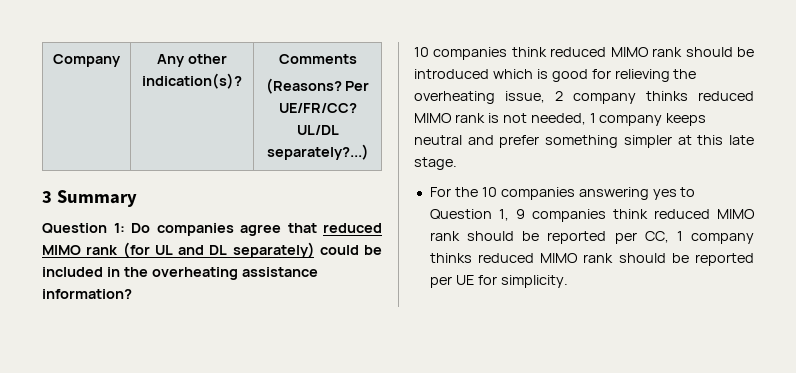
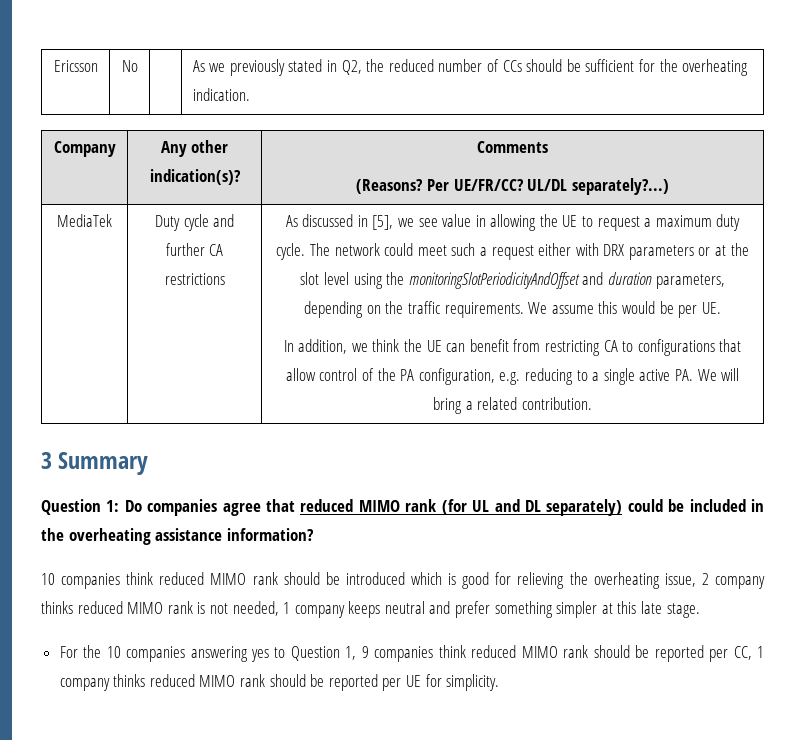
(53, 60) none -> [53,60,98,72] [121,60,138,72] [192,59,749,76] [192,88,250,101] Ericsson | No | | As we previously stated in Q2, the reduced number of CCs should be sufficient for the overheating indication. //
(369, 152) none -> [57,214,113,227] [154,214,235,231] [165,243,224,256] [164,273,225,285] [285,214,741,231] [276,243,749,260] [300,272,725,289] [304,301,721,318] [283,339,742,356] [285,368,740,385] [433,397,592,414] // MediaTek | Duty cycle and further CA restrictions | As discussed in [5], we see value in allowing the UE to request a maximum duty cycle. The network could meet such a request either with DRX parameters or at the slot level using the monitoringSlotPeriodicityAndOffset and duration parameters, depending on the traffic requirements. We assume this would be per UE. // In addition, we think the UE can benefit from restricting CA to configurations that allow control of the PA configuration, e.g. reducing to a single active PA. We will bring a related contribution.

